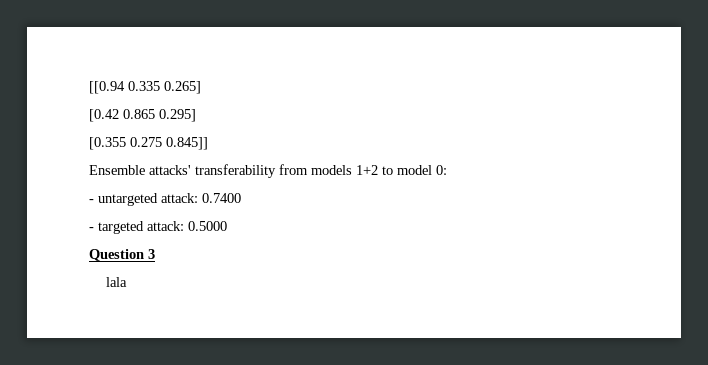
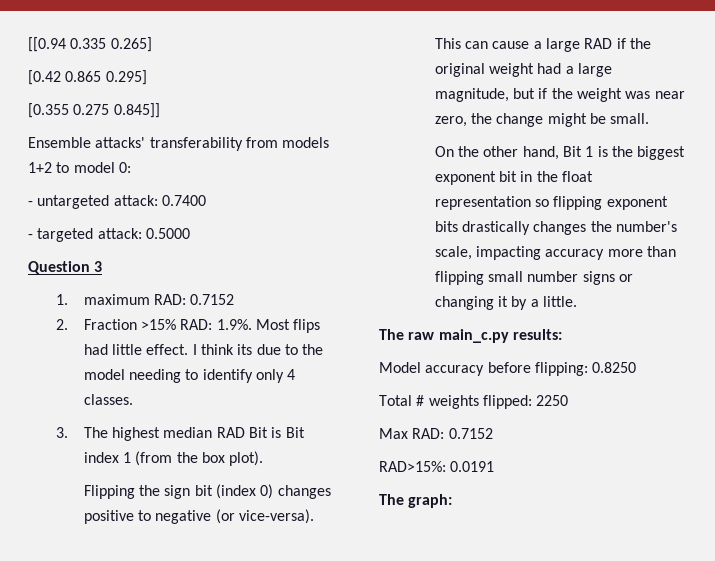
[106,277,128,287] lala -> [55,294,235,305] [55,319,321,333] [83,344,324,355] [83,369,296,383] [83,394,133,405] [55,427,305,441] [83,451,264,466] [83,484,331,499] [83,509,314,524] [434,38,651,52] [434,63,612,77] [434,88,685,102] [434,113,650,127] [434,146,686,160] [434,171,593,185] [434,196,668,210] [434,221,677,235] [434,246,676,260] [434,271,633,285] [434,296,577,310] [379,329,562,343] [379,362,637,376] [379,395,569,409] [379,428,493,439] [379,461,495,472] [379,494,453,508] 1. maximum RAD: 0.7152 // 2. Fraction >15% RAD: 1.9%. Most flips had little effect. I think its due to the model needing to identify only 4 classes. // 3. The highest median RAD Bit is Bit index 1 (from the box plot). // Flipping the sign bit (index 0) changes positive to negative (or vice-versa). This can cause a large RAD if the original weight had a large magnitude, but if the weight was near zero, the change might be small. // On the other hand, Bit 1 is the biggest exponent bit in the float representation so flipping exponent bits drastically changes the number's scale, impacting accuracy more than flipping small number signs or changing it by a little. // The raw main_c.py results: // Model accuracy before flipping: 0.8250 // Total # weights flipped: 2250 // Max RAD: 0.7152 // RAD>15%: 0.0191 // The graph:

